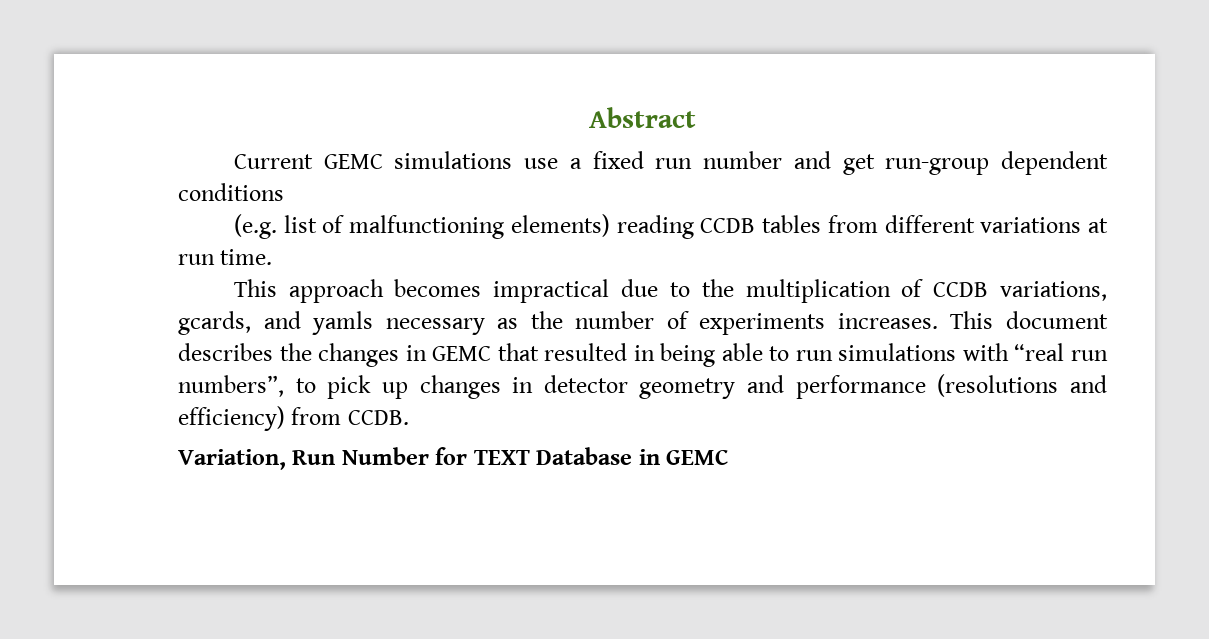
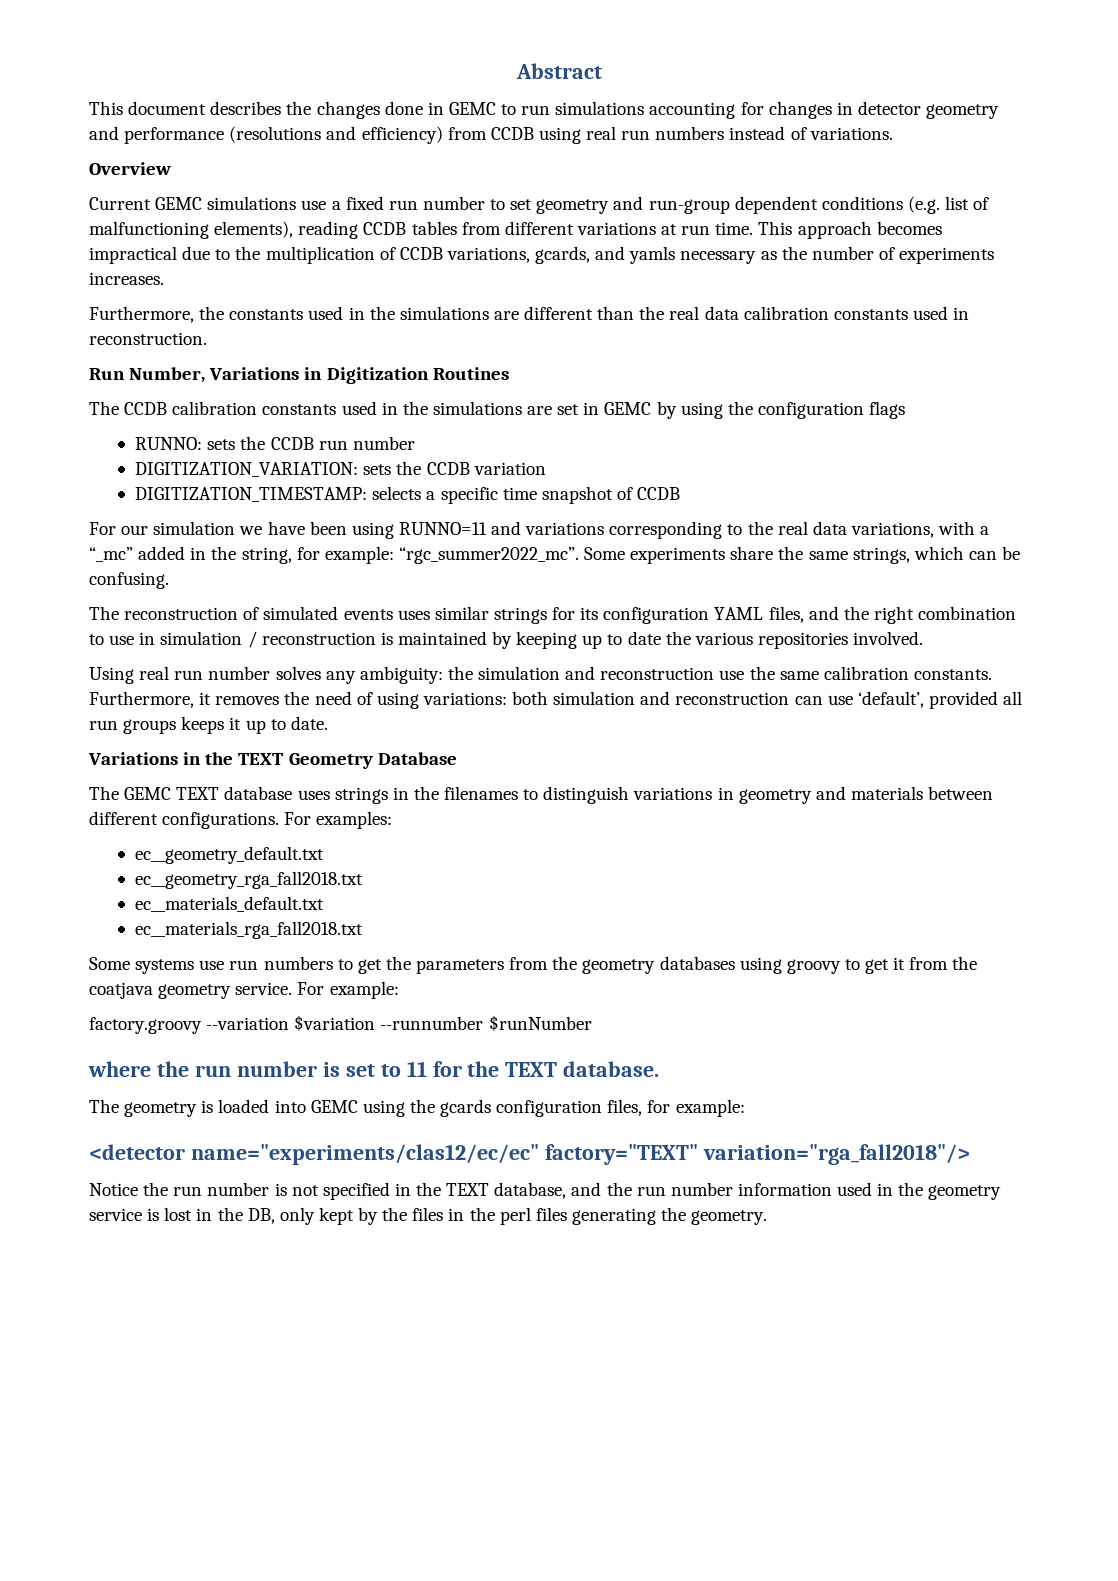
(696, 117) none -> [89,101,1000,119] [89,126,893,144] [89,162,171,175] // This document describes the changes done in GEMC to run simulations accounting for changes in detector geometry and performance (resolutions and efficiency) from CCDB using real run numbers instead of variations. // Overview
[793,151,875,175] and get -> [490,196,644,214] to set geometry and
(284, 192) // -> (903, 203) none
[510,214,610,237] elements) -> [214,221,294,238] elements),
(273, 257) // -> (754, 228) none
[950,311,1108,329] [178,343,1108,367] [178,374,1107,399] [178,406,409,431] [178,447,730,470] This document describes the changes in GEMC that resulted in being able to run simulations with “real run numbers”, to pick up changes in detector geometry and performance (resolutions and efficiency) from CCDB. // Variation, Run Number for TEXT Database in GEMC -> [89,306,970,323] [89,332,207,345] [89,367,509,384] [89,401,906,419] [135,436,415,450] [135,461,546,477] [135,486,681,504] [89,521,990,539] [89,546,1021,564] [89,572,169,589] [89,606,1017,624] [89,631,924,649] [89,666,992,684] [89,691,1023,709] [89,716,328,734] [88,752,457,769] [89,786,994,804] [89,811,393,829] [135,846,325,864] [135,871,364,889] [135,896,325,912] [135,921,364,939] [89,956,978,974] [89,981,399,999] [89,1015,592,1034] [88,1061,660,1077] [89,1099,745,1117] [89,1144,970,1165] [89,1182,1002,1200] [89,1207,768,1225] // Furthermore, the constants used in the simulations are different than the real data calibration constants used in reconstruction. // Run Number, Variations in Digitization Routines // The CCDB calibration constants used in the simulations are set in GEMC by using the configuration flags // RUNNO: sets the CCDB run number // DIGITIZATION_VARIATION: sets the CCDB variation // DIGITIZATION_TIMESTAMP: selects a specific time snapshot of CCDB // For our simulation we have been using RUNNO=11 and variations corresponding to the real data variations, with a “_mc” added in the string, for example: “rgc_summer2022_mc”. Some experiments share the same strings, which can be confusing. // The reconstruction of simulated events uses similar strings for its configuration YAML files, and the right combination to use in simulation / reconstruction is maintained by keeping up to date the various repositories involved. // Using real run number solves any ambiguity: the simulation and reconstruction use the same calibration constants. Furthermore, it removes the need of using variations: both simulation and reconstruction can use ‘default’, provided all run groups keeps it up to date. // Variations in the TEXT Geometry Database // The GEMC TEXT database uses strings in the filenames to distinguish variations in geometry and materials between different configurations. For examples: // ec__geometry_default.txt // ec__geometry_rga_fall2018.txt // ec__materials_default.txt // ec__materials_rga_fall2018.txt // Some systems use run numbers to get the parameters from the geometry databases using groovy to get it from the coatjava geometry service. For example: // factory.groovy --variation $variation --runnumber $runNumber // where the run number is set to 11 for the TEXT database. // The geometry is loaded into GEMC using the gcards configuration files, for example: // <detector name="experiments/clas12/ec/ec" factory="TEXT" variation="rga_fall2018"/> // Notice the run number is not specified in the TEXT database, and the run number information used in the geometry service is lost in the DB, only kept by the files in the perl files generating the geometry.

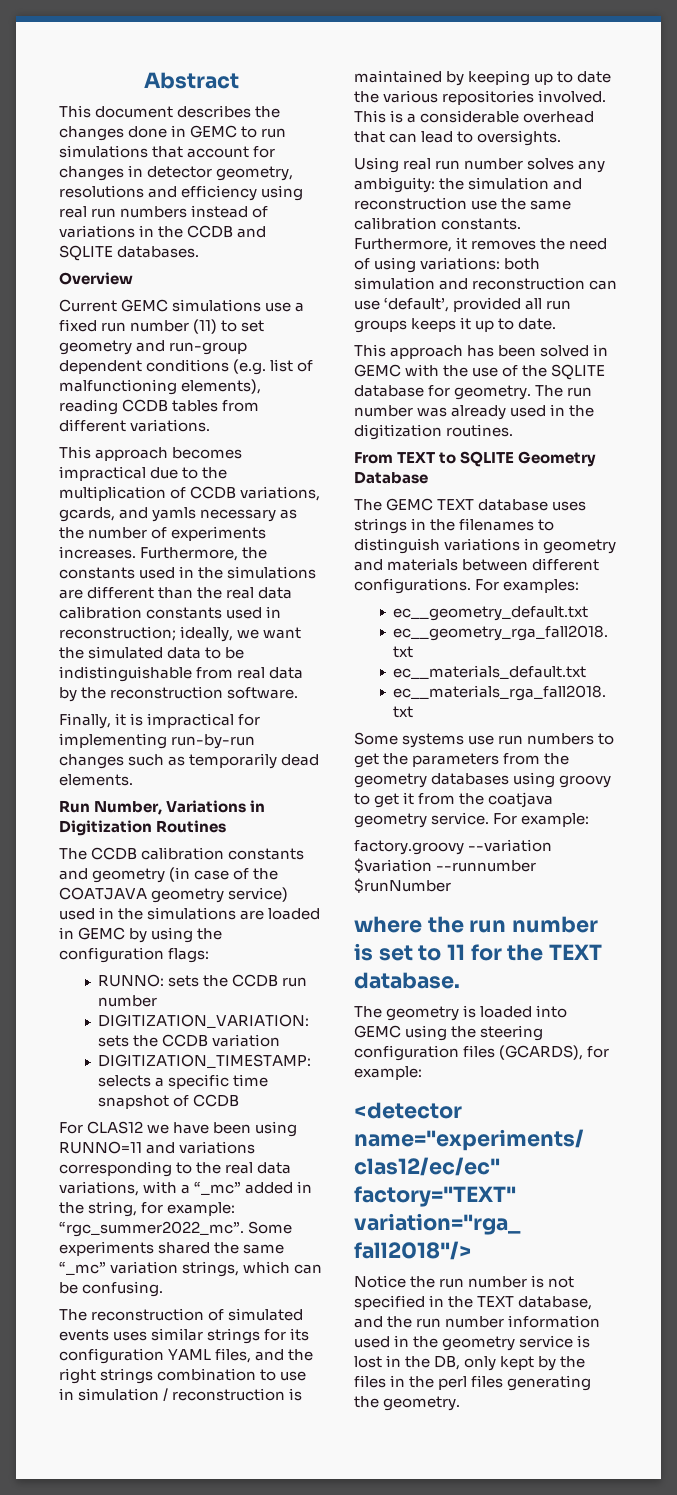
[649,102,736,119] accounting -> [152,146,250,158] that account
[926,104,1000,119] [89,126,534,144] geometry and performance (resolutions and efficiency) from CCDB -> [216,166,294,181] [59,185,258,201] geometry, resolutions and efficiency
[809,127,893,140] variations. -> [59,225,267,238] [59,245,200,261] variations in the CCDB and SQLITE databases.
(485, 203) none -> [193,319,218,334] (11)
[576,222,754,235] variations at run time. -> [130,419,211,432] variations. //
(164, 278) // -> (136, 552) none
[89,332,207,345] reconstruction. -> [59,626,302,642] [59,646,245,659] [59,666,304,682] [59,686,299,702] [59,713,261,729] [59,733,256,749] [59,753,320,769] [59,774,133,786] reconstruction; ideally, we want the simulated data to be indistinguishable from real data by the reconstruction software. // Finally, it is impractical for implementing run-by-run changes such as temporarily dead elements.
[341,401,580,415] used in the simulations are set -> [59,867,279,883] [59,887,289,903] [59,907,321,920] and geometry (in case of the COATJAVA geometry service) used in the simulations are loaded
[869,401,906,419] flags -> [168,948,210,963] flags:
[121,521,236,535] our simulation -> [87,1121,144,1134] CLAS12
[730,546,848,560] share the same -> [158,1242,285,1254] [59,1261,179,1275] shared the same “_mc” variation
(914, 615) none -> [100,1368,154,1384] strings
(924, 638) none -> [354,110,595,123] [354,130,562,146] This is a considerable overhead that can lead to oversights.
[88,752,284,765] Variations in the TEXT -> [354,344,609,359] [354,364,606,380] [354,385,593,400] [354,404,595,420] [354,424,514,440] [354,451,515,467] This approach has been solved in GEMC with the use of the SQLITE database for geometry. The run number was already used in the digitization routines. // From TEXT to SQLITE
[440,1099,643,1117] gcards configuration files, -> [480,1025,544,1041] [354,1045,584,1061] steering configuration files (GCARDS),

